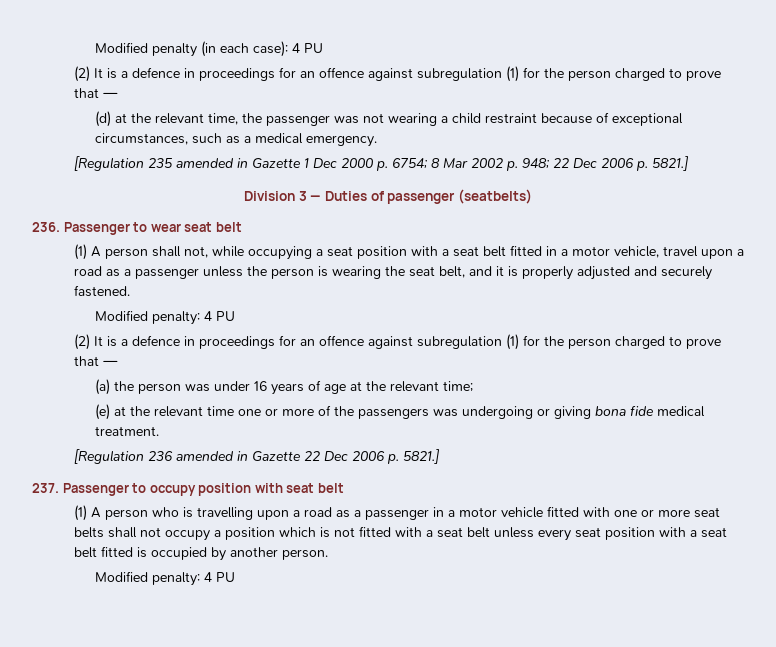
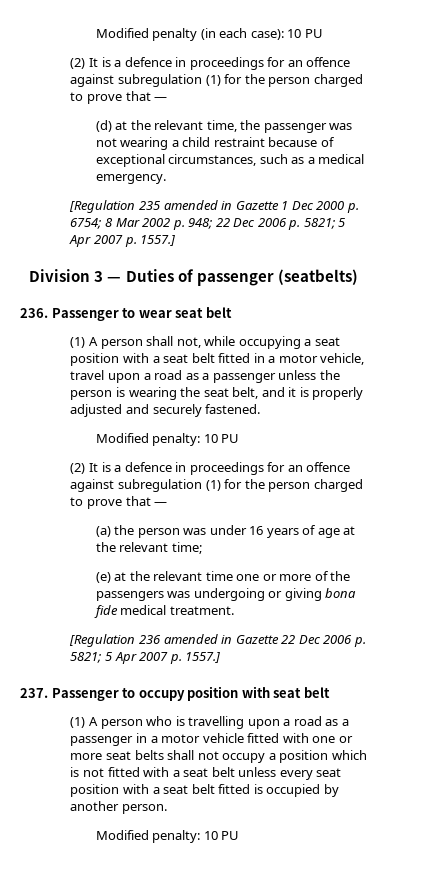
[291,43,300,53] 4 -> [287,29,302,38] 10
[651,156,689,171] 5821.] -> [303,218,346,229] [69,235,176,247] 5821; 5 Apr 2007 p. 1557.]
[203,311,212,321] 4 -> [203,434,218,443] 10
[402,449,440,464] 5821.] -> [70,652,221,664] 5821; 5 Apr 2007 p. 1557.]
[203,572,212,582] 4 -> [203,831,218,840] 10

